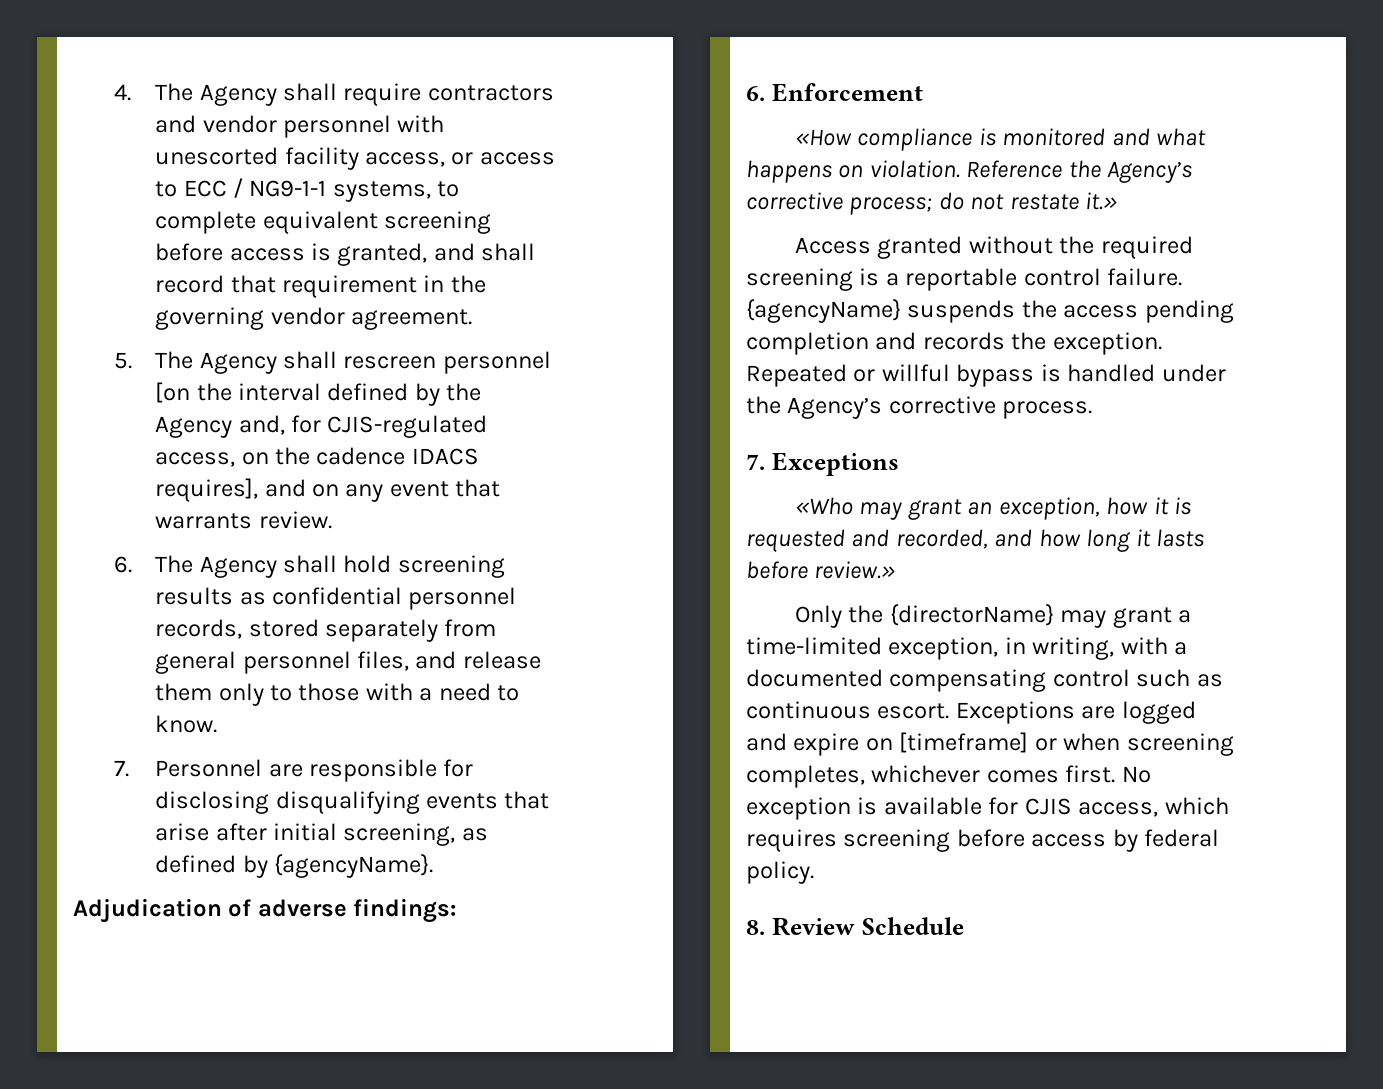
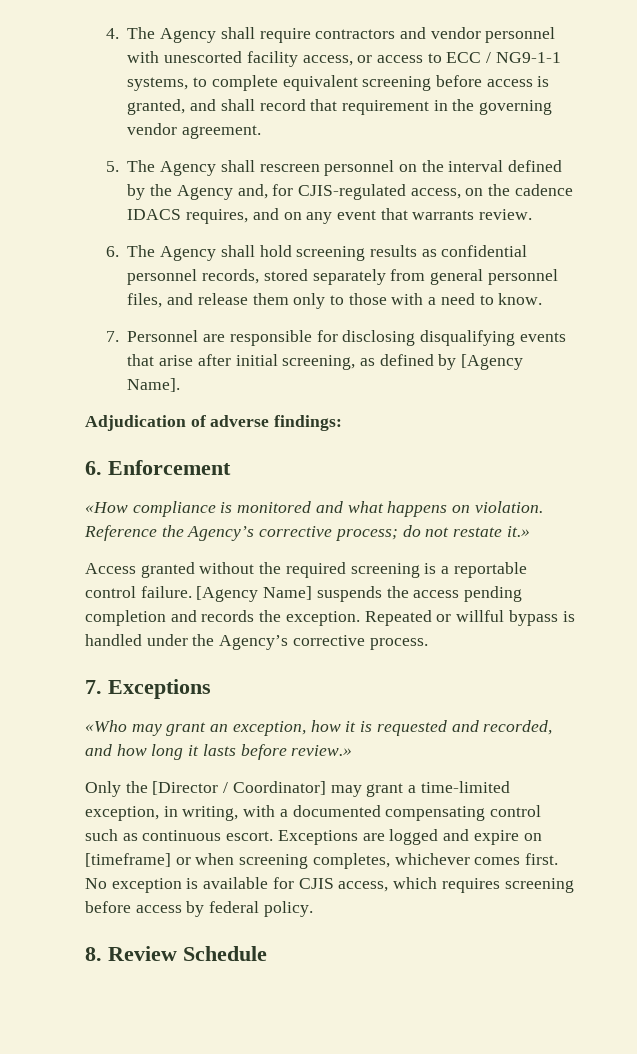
[155,382,191,403] [on -> [399,164,418,172] on
[155,478,259,502] requires], -> [186,209,249,224] requires,
[273,854,433,878] {agencyName}. -> [461,354,524,370] [127,378,181,392] [Agency Name].
[746,299,901,323] {agencyName} -> [196,586,313,602] [Agency Name]
[889,604,1054,626] {directorName} -> [152,781,326,795] [Director / Coordinator]

